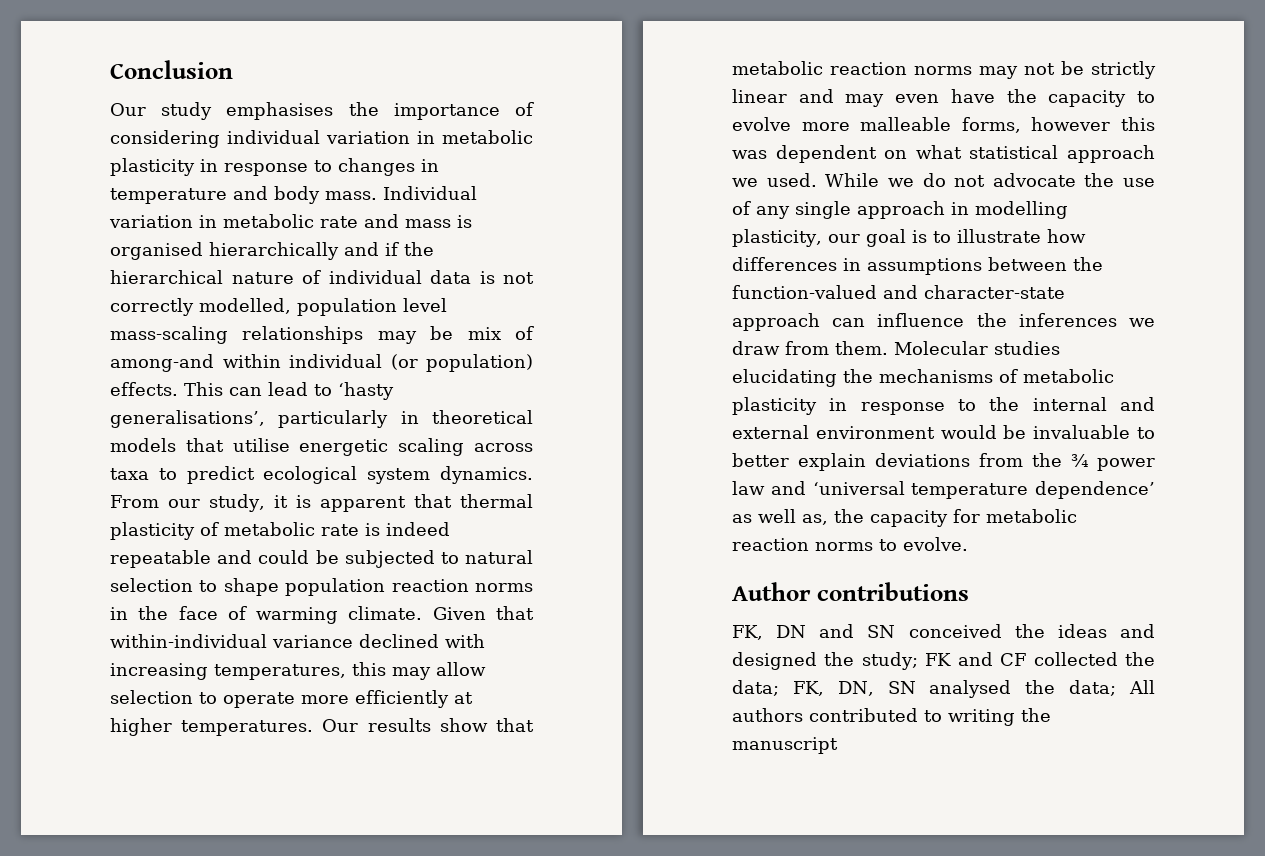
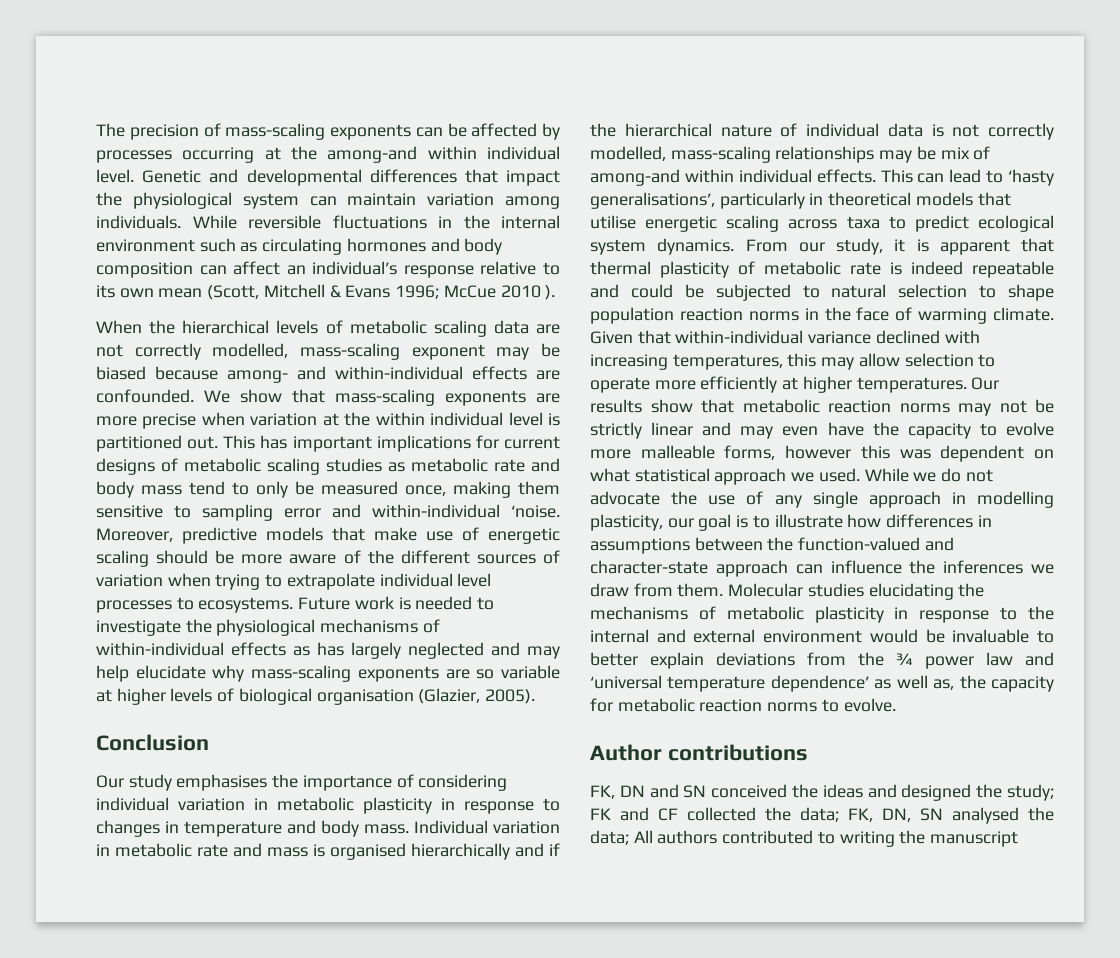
(110, 69) none -> [96,123,560,140] [96,146,560,163] [96,169,560,186] [96,192,560,209] [96,215,560,229] [96,238,503,255] [96,261,560,278] [96,284,556,300] [96,320,560,337] [96,343,560,360] [96,366,560,383] [96,389,560,406] [96,412,561,429] [96,435,560,452] [96,458,560,475] [96,481,560,498] [96,504,560,521] [96,527,560,544] [96,550,560,567] [96,573,492,590] [96,596,495,613] [96,619,440,636] [96,642,560,659] [96,665,560,682] [96,688,536,705] The precision of mass-scaling exponents can be affected by processes occurring at the among-and within individual level. Genetic and developmental differences that impact the physiological system can maintain variation among individuals. While reversible fluctuations in the internal environment such as circulating hormones and body composition can affect an individual’s response relative to its own mean (Scott, Mitchell & Evans 1996; McCue 2010 ). // When the hierarchical levels of metabolic scaling data are not correctly modelled, mass-scaling exponent may be biased because among- and within-individual effects are confounded. We show that mass-scaling exponents are more precise when variation at the within individual level is partitioned out. This has important implications for current designs of metabolic scaling studies as metabolic rate and body mass tend to only be measured once, making them sensitive to sampling error and within-individual ‘noise. Moreover, predictive models that make use of energetic scaling should be more aware of the different sources of variation when trying to extrapolate individual level processes to ecosystems. Future work is needed to investigate the physiological mechanisms of within-individual effects as has largely neglected and may help elucidate why mass-scaling exponents are so variable at higher levels of biological organisation (Glazier, 2005). //
[297,298,447,316] population level -> (666, 153) none
[390,354,533,372] (or population) -> (812, 176) none

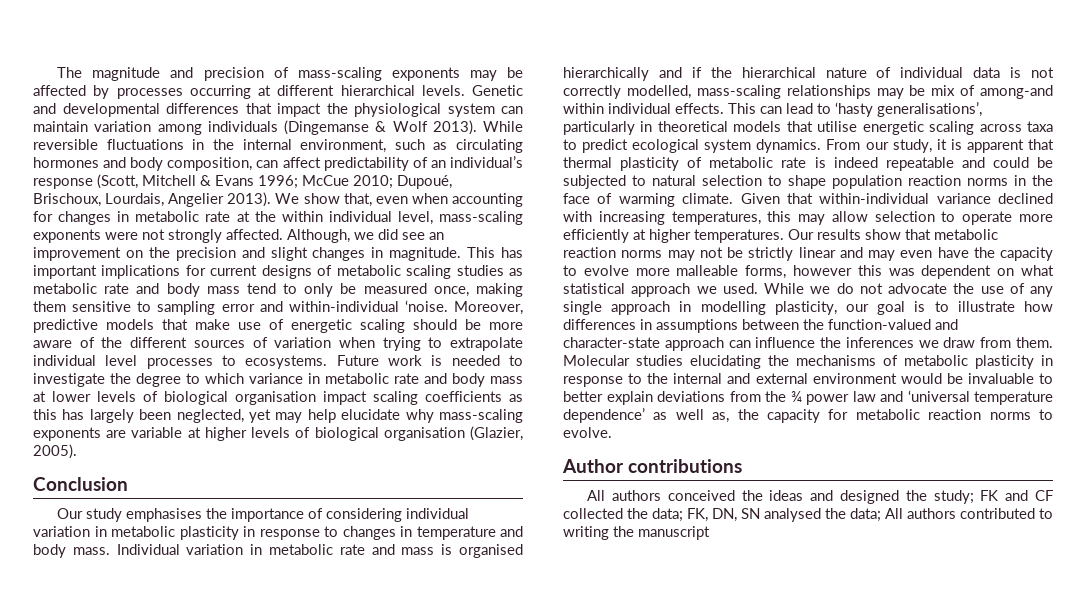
(125, 130) none -> [92,67,194,81] magnitude and
[415,127,443,137] can -> [469,70,497,81] may
[291,146,560,163] [96,169,134,183] the among-and within individual level. -> [277,85,465,96] different hierarchical levels.
[96,215,181,229] individuals. -> [207,120,477,135] individuals (Dingemanse & Wolf 2013).
[96,239,195,252] environment -> [300,139,387,153] environment,
[96,262,193,278] composition -> [167,157,253,171] composition,
(281, 268) none -> [323,157,428,171] predictability of
[480,261,560,275] [96,285,203,298] relative to its own mean -> (93, 183) none
[500,285,556,300] [96,320,560,337] [96,343,560,360] [96,366,560,383] [96,389,560,406] [96,412,561,429] [96,435,219,452] 2010 ). // When the hierarchical levels of metabolic scaling data are not correctly modelled, mass-scaling exponent may be biased because among- and within-individual effects are confounded. We show that mass-scaling exponents are more precise when variation at the within individual level is partitioned out. -> [353,175,452,189] [33,192,523,207] [33,211,523,225] [33,229,444,243] [33,247,462,261] 2010; Dupoué, Brischoux, Lourdais, Angelier 2013). We show that, even when accounting for changes in metabolic rate at the within individual level, mass-scaling exponents were not strongly affected. Although, we did see an improvement on the precision and slight changes in magnitude.
[216,619,440,636] [96,642,520,659] physiological mechanisms of within-individual effects as has largely neglected and -> [136,373,523,387] [33,391,523,405] [33,409,271,423] degree to which variance in metabolic rate and body mass at lower levels of biological organisation impact scaling coefficients as this has largely been neglected, yet
[476,669,495,679] so -> (127, 434) none
[590,784,707,799] FK, DN and SN -> [587,490,662,501] All authors

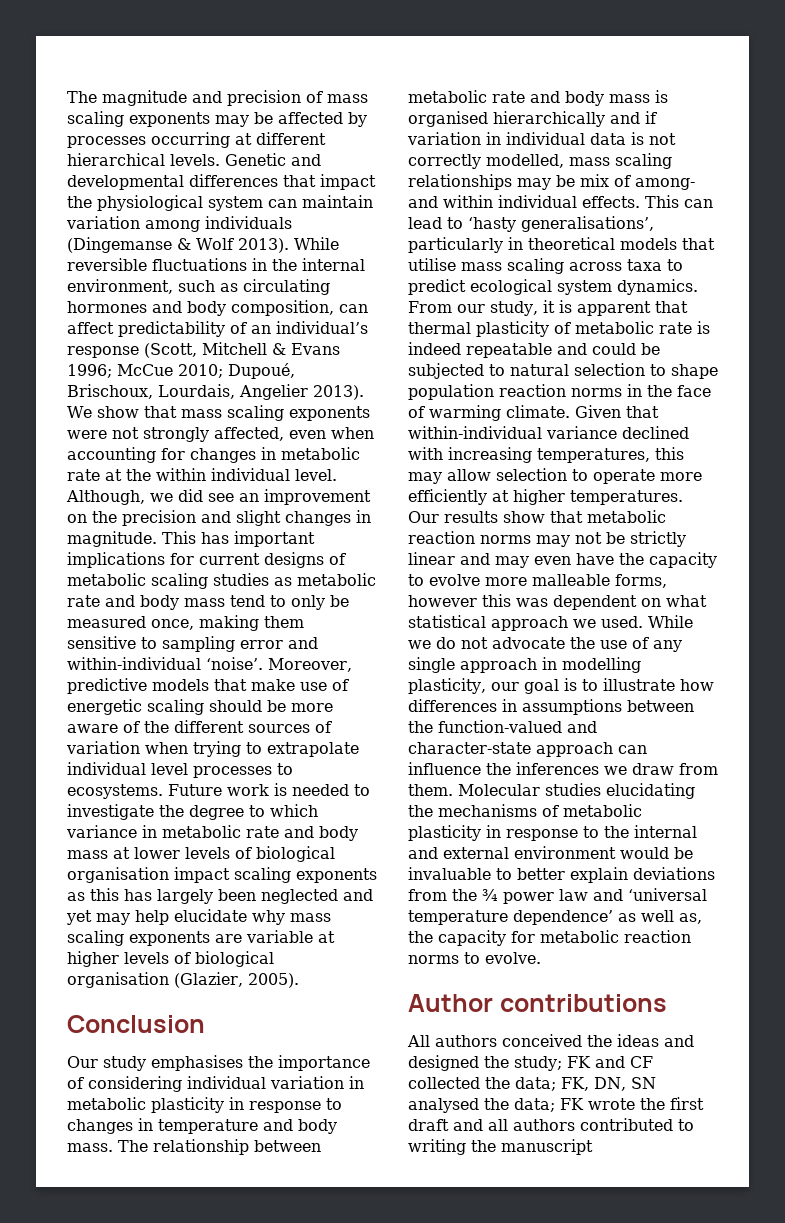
[297,67,382,81] mass-scaling -> [327,94,368,103] [67,111,124,127] mass scaling
[343,193,372,207] that, -> [143,405,370,421] [67,427,284,442] that mass scaling exponents were not strongly affected,
[397,211,523,225] [33,229,283,243] level, mass-scaling exponents were not strongly affected. -> [295,469,337,481] level.
[404,300,448,312] ‘noise. -> [206,657,263,670] ‘noise’.
[425,391,502,402] coefficients -> [296,868,377,883] exponents
[176,409,244,423] neglected, -> [261,889,373,904] neglected and
[438,409,523,423] mass-scaling -> [290,913,331,922] [67,930,124,946] mass scaling
[116,544,395,555] Individual variation in metabolic rate and -> [118,1139,321,1155] [408,90,604,106] The relationship between metabolic rate and body
[710,67,892,78] the hierarchical nature of -> [407,132,501,145] variation in
[696,85,781,99] mass-scaling -> [569,153,672,169] mass scaling
[980,85,1053,99] among-and -> [635,178,695,190] [408,196,438,208] among- and
[862,121,924,135] energetic -> [461,262,502,271] mass
[885,508,903,519] All -> [560,1097,704,1110] [408,1119,508,1131] FK wrote the first draft and all

